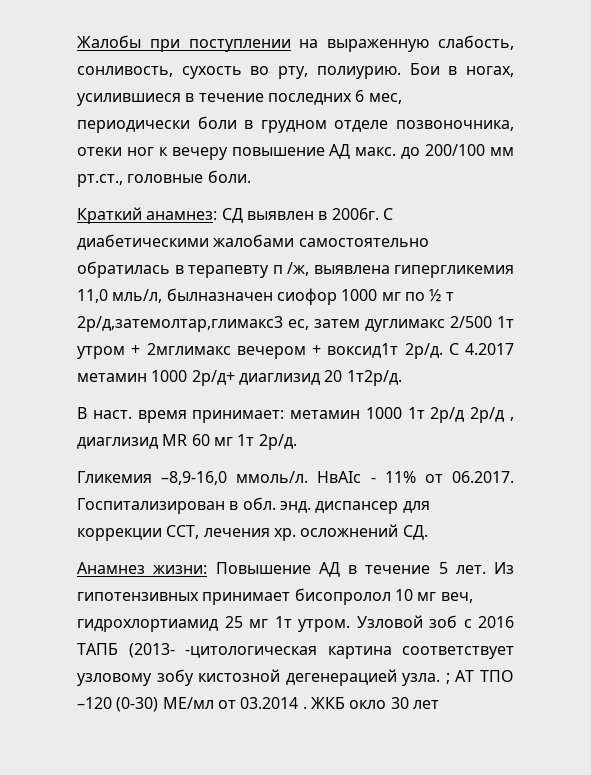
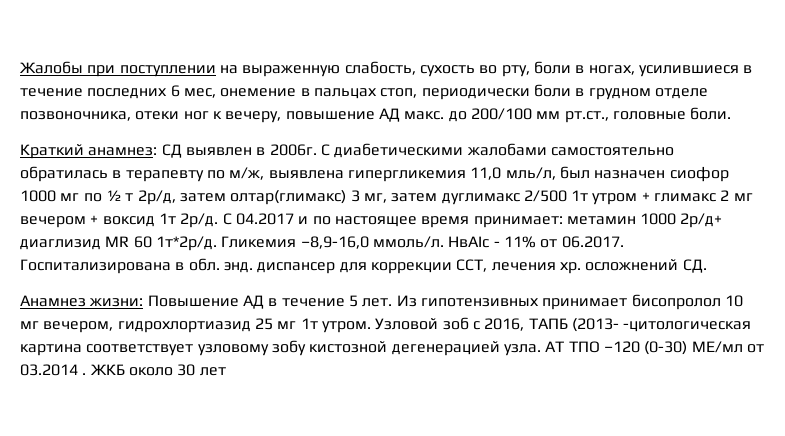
[77,66,173,77] сонливость, -> (416, 68) none
[316,63,440,79] полиурию. Бои -> [533,61,571,74] боли
(402, 98) none -> [220,88,418,99] онемение в пальцах стоп,
[171,147,228,160] вечеру -> [225,111,282,123] вечеру,
[272,262,309,276] п /ж, -> [206,167,265,180] по м/ж,
[166,288,273,301] былназначен -> [559,166,666,179] был назначен
[77,316,309,332] 2р/д,затемолтар,глимакс3 ес, -> [137,190,387,205] 2р/д, затем олтар(глимакс) 3 мг,
[146,343,514,359] [77,370,402,386] [77,407,514,423] [77,434,297,450] 2мглимакс вечером + воксид1т 2р/д. С 4.2017 метамин 1000 2р/д+ диаглизид 20 1т2р/д. // В наст. время принимает: метамин 1000 1т 2р/д 2р/д , диаглизид MR 60 мг 1т 2р/д. // -> [654,190,753,202] [20,213,723,228] [20,236,217,251] глимакс 2 мг вечером + воксид 1т 2р/д. С 04.2017 и по настоящее время принимает: метамин 1000 2р/д+ диаглизид MR 60 1т*2р/д.
[77,498,225,514] Госпитализирован -> [20,259,171,274] Госпитализирована
[440,592,473,603] [77,619,218,632] веч, гидрохлортиамид -> [43,321,251,333] вечером, гидрохлортиазид
[478,616,514,628] 2016 -> [484,318,525,331] 2016,
[445,673,450,684] ; -> (541, 350) none
[349,700,387,709] окло -> [128,367,173,376] около

